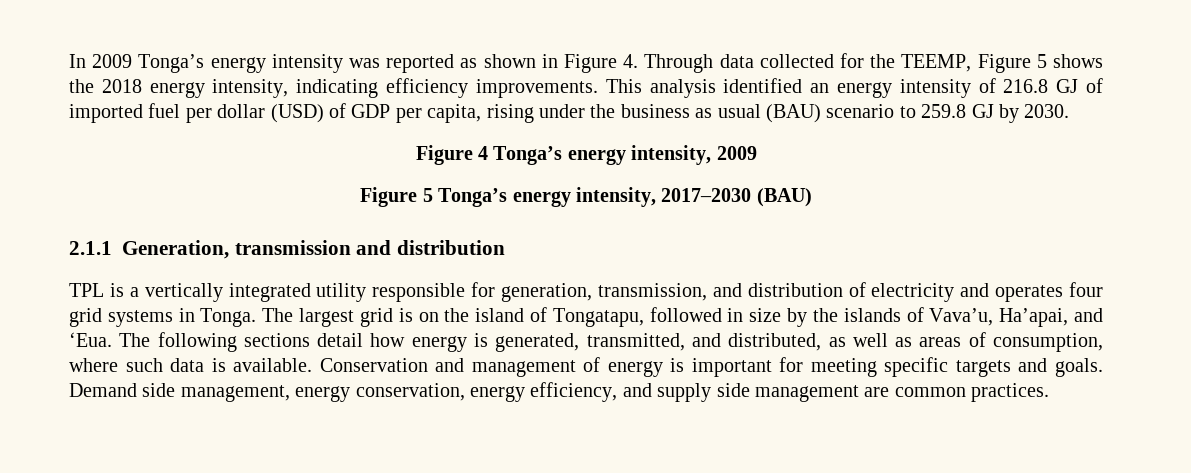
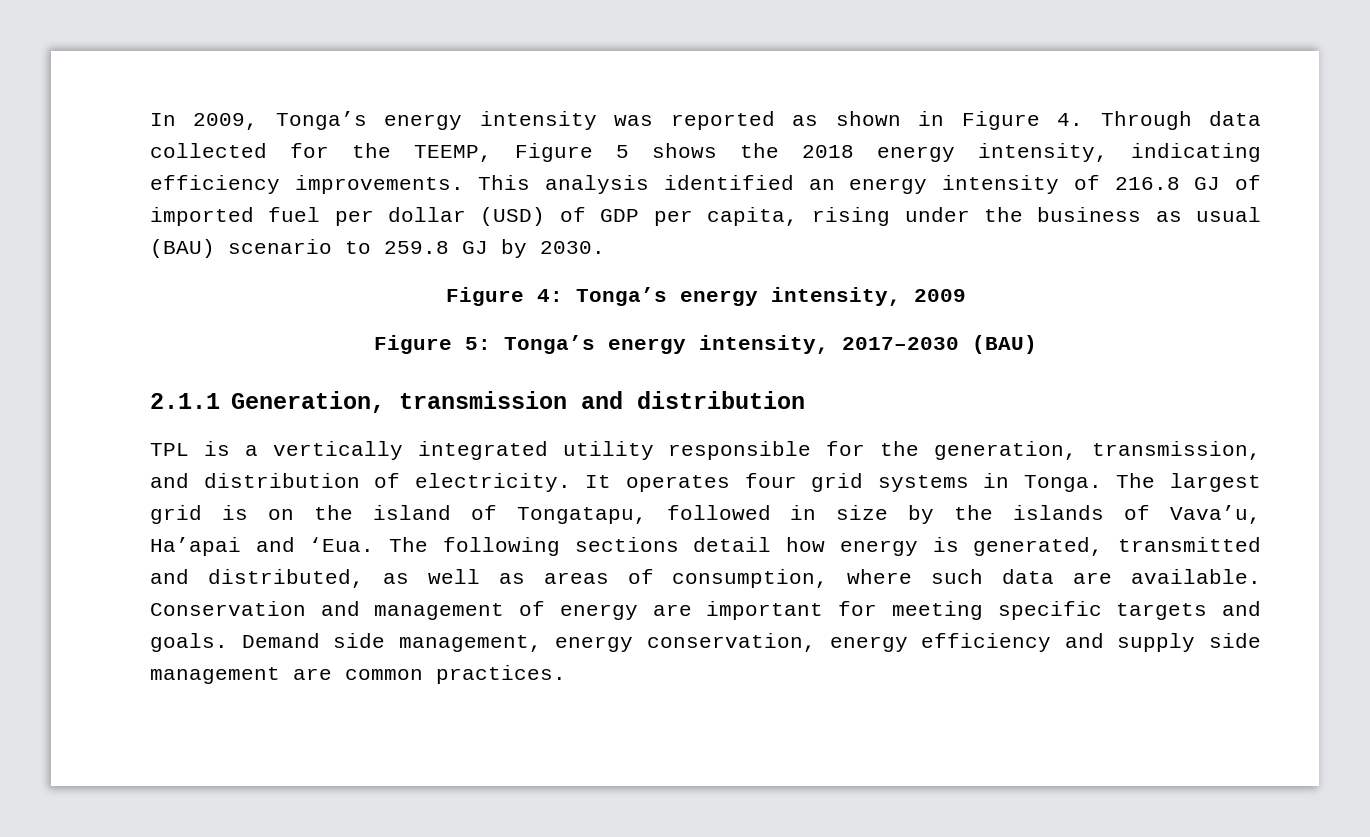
[92,54,133,68] 2009 -> [193,113,259,130] 2009,
[477,146,488,160] 4 -> [536,289,563,302] 4:
[422,188,433,202] 5 -> [465,337,491,350] 5:
(496, 289) none -> [880,441,920,456] the
[871,283,990,302] electricity and -> [414,473,612,492] electricity. It
[999,308,1069,327] Ha’apai, -> [150,537,241,556] Ha’apai
[586,333,685,351] transmitted, -> [1118,537,1261,552] transmitted
[211,358,226,372] is -> [1073,572,1113,584] are
[670,358,685,372] is -> [652,604,692,616] are
[530,382,618,402] efficiency, -> [921,633,1052,652] efficiency

